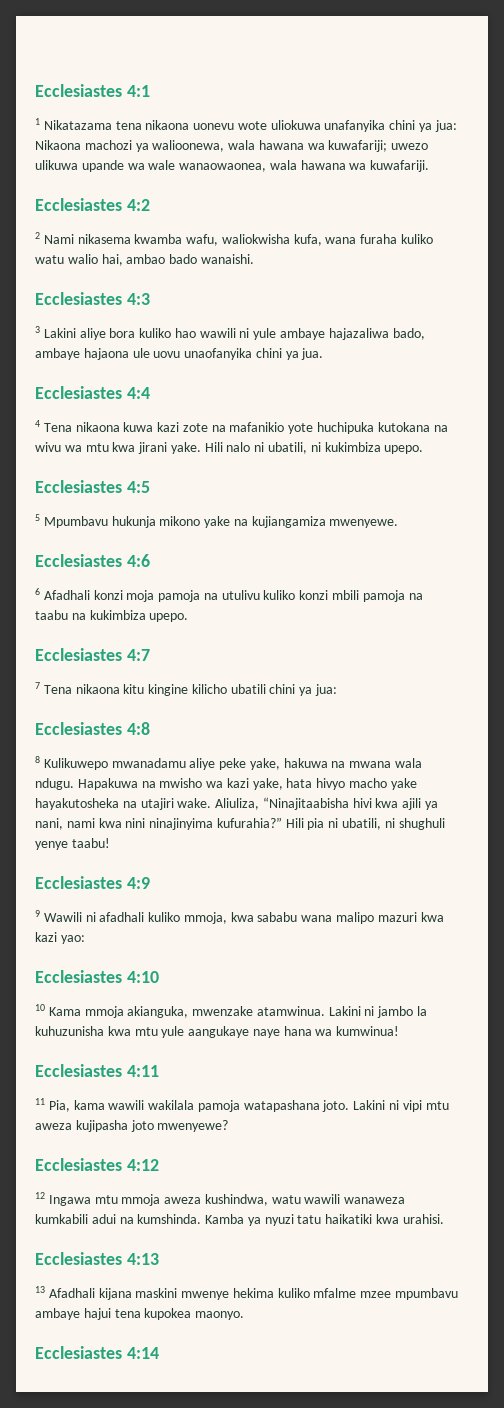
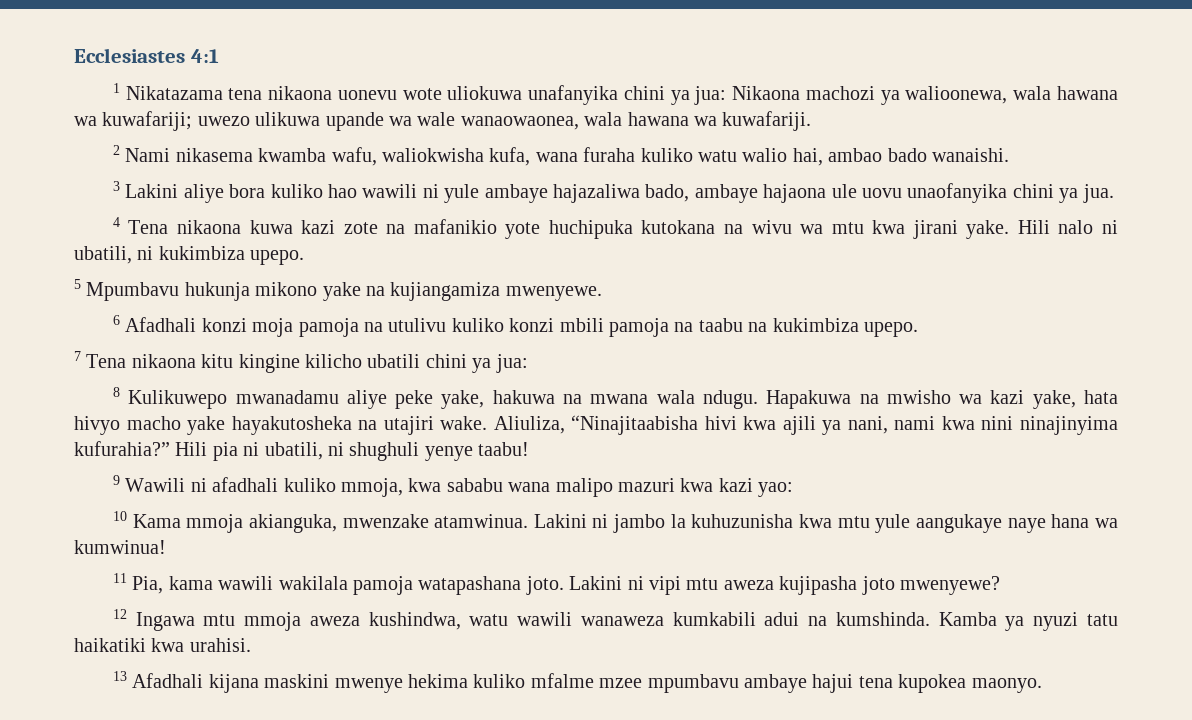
[35,198,150,211] // Ecclesiastes 4:2 -> (812, 121) none
[35,292,150,305] // Ecclesiastes 4:3 -> (1009, 155) none
[35,386,150,399] // Ecclesiastes 4:4 -> (1114, 193) none
[35,480,150,493] // Ecclesiastes 4:5 -> (305, 257) none
[35,554,150,567] // Ecclesiastes 4:6 -> (602, 293) none
[35,648,150,661] // Ecclesiastes 4:7 -> (918, 329) none
[35,722,150,735] // Ecclesiastes 4:8 -> (528, 363) none
[35,876,150,889] // Ecclesiastes 4:9 -> (530, 449) none
[35,970,159,983] // Ecclesiastes 4:10 -> (794, 489) none
[35,1064,159,1077] // Ecclesiastes 4:11 -> (166, 547) none
[35,1158,159,1171] // Ecclesiastes 4:12 -> (1000, 585) none
[35,1252,159,1265] // Ecclesiastes 4:13 -> (251, 645) none
[35,1346,159,1359] // Ecclesiastes 4:14 -> (1042, 685) none

